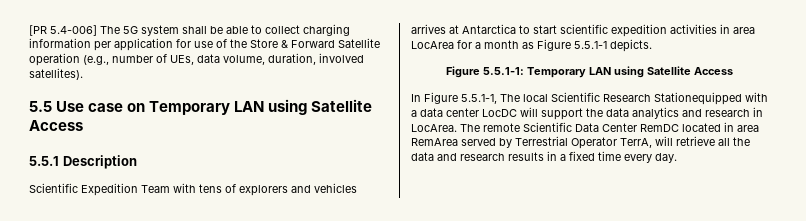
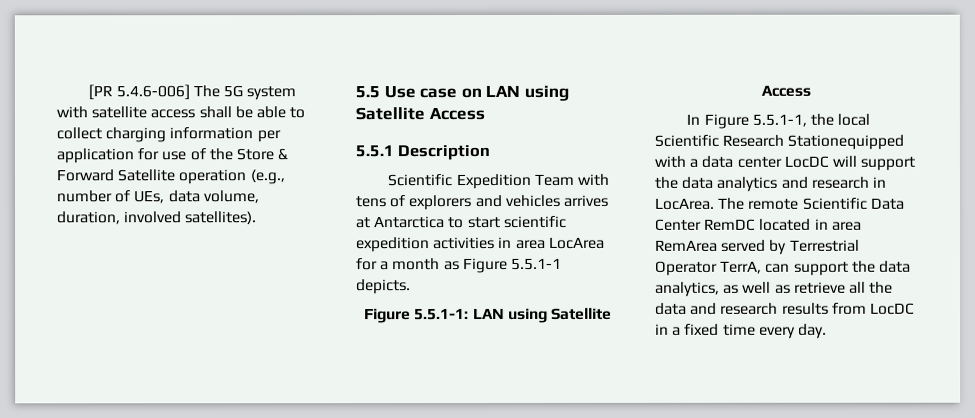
[50,25,97,36] 5.4-006] -> [115,84,190,100] 5.4.6-006]
(179, 30) none -> [56,106,196,119] with satellite access
[149,101,231,115] Temporary -> (482, 93) none
[527,67,586,78] Temporary -> (470, 314) none
[500,94,520,102] The -> [809,113,834,126] the
[655,136,673,146] will -> [765,260,911,276] [655,281,791,297] can support the data analytics, as well as
(544, 156) none -> [831,302,915,315] from LocDC

